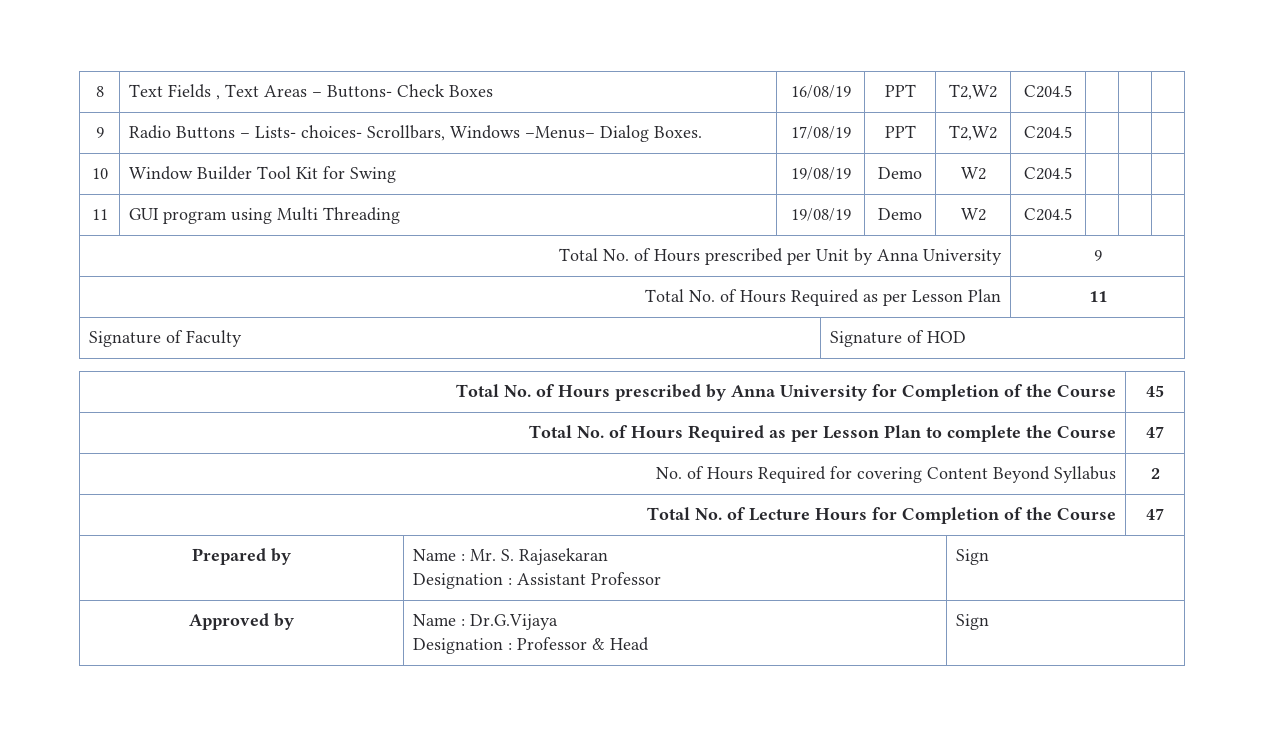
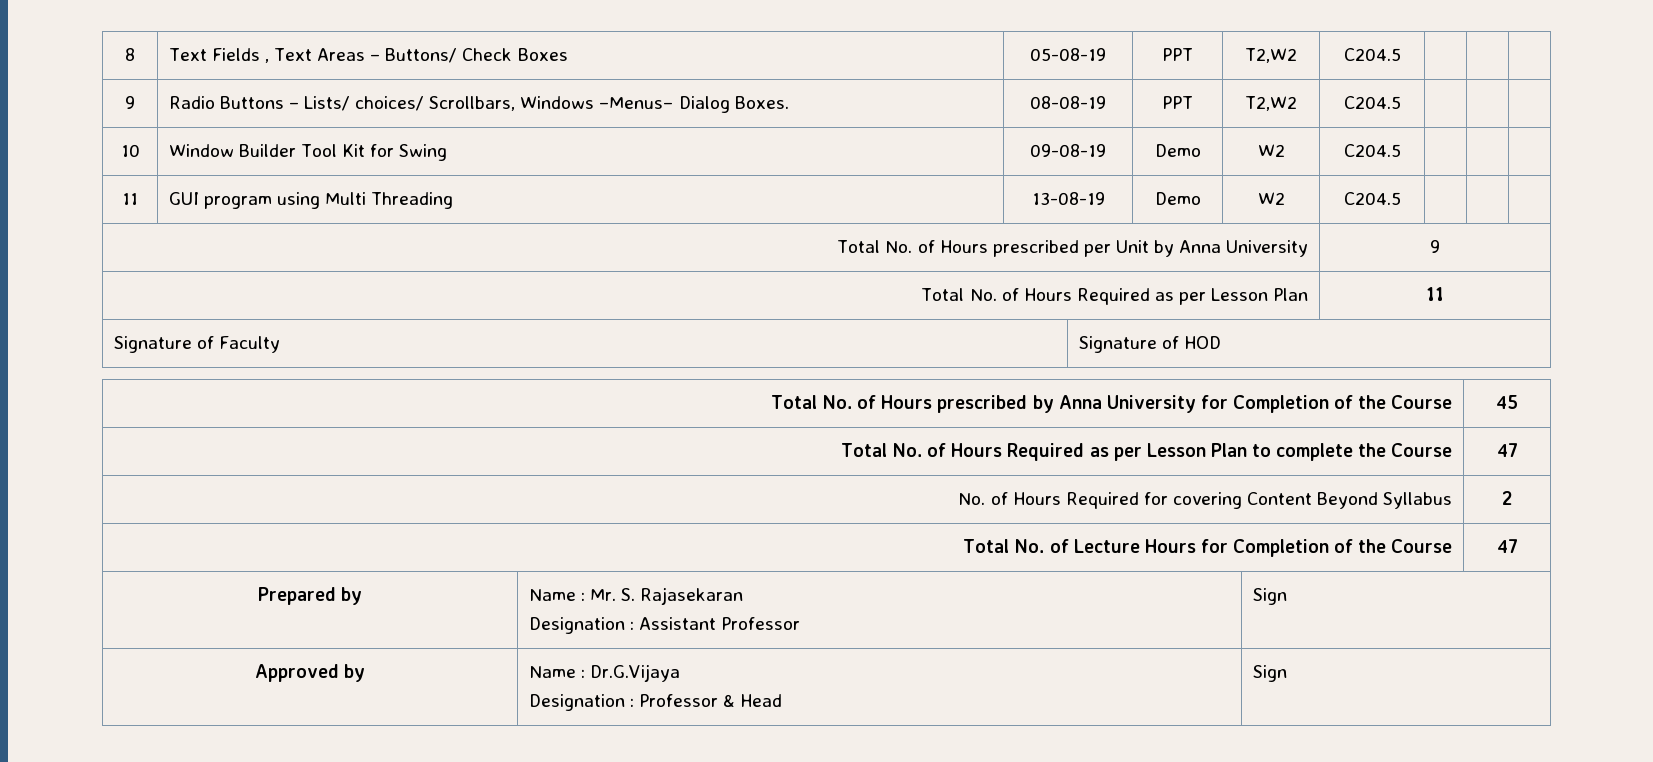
[327,85,393,98] Buttons- -> [385,48,458,63] Buttons/
[790,85,851,98] 16/08/19 -> [1030,48,1106,61] 05-08-19
[255,125,363,138] Lists- choices- -> [303,96,425,111] Lists/ choices/
[790,126,851,139] 17/08/19 -> [1030,96,1106,109] 08-08-19
[790,167,851,180] 19/08/19 -> [1030,144,1106,157] 09-08-19
[790,208,851,221] 19/08/19 -> [1031,192,1105,205] 13-08-19

